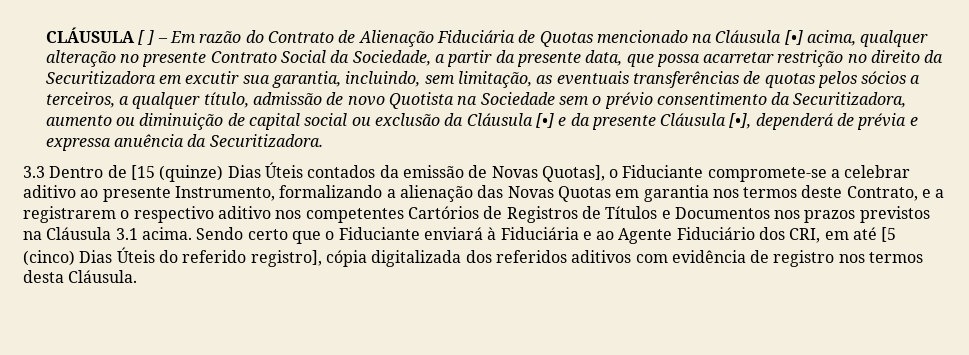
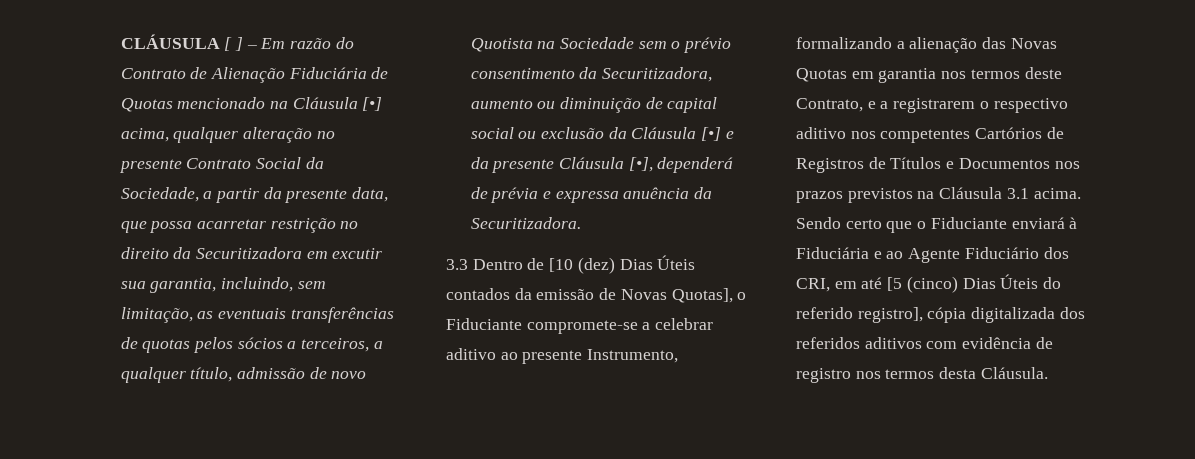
[130,165,224,182] [15 (quinze) -> [549,257,615,274] [10 (dez)

